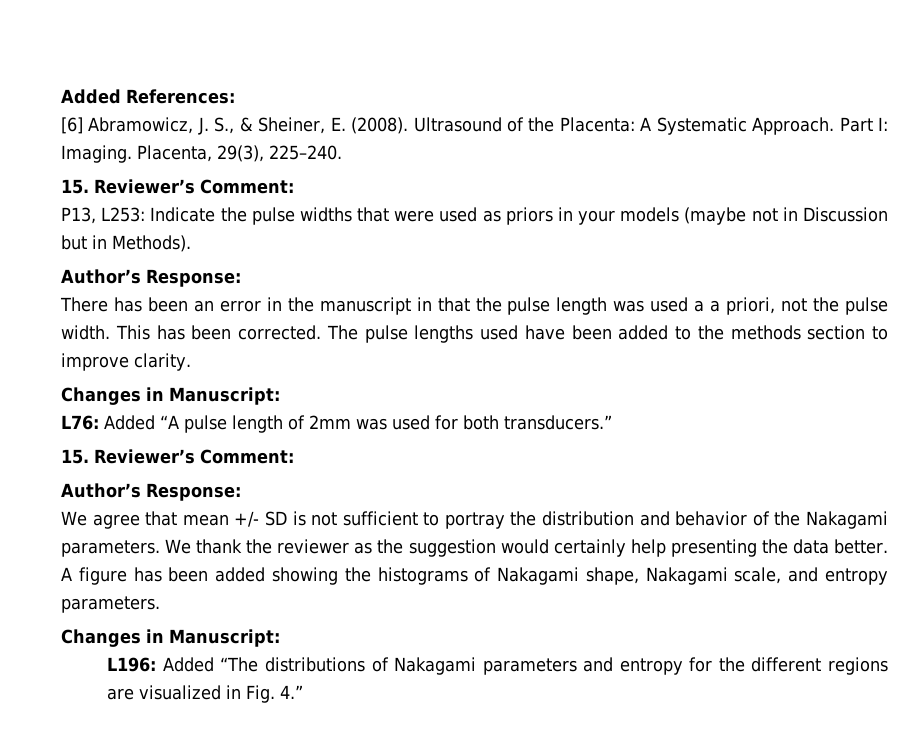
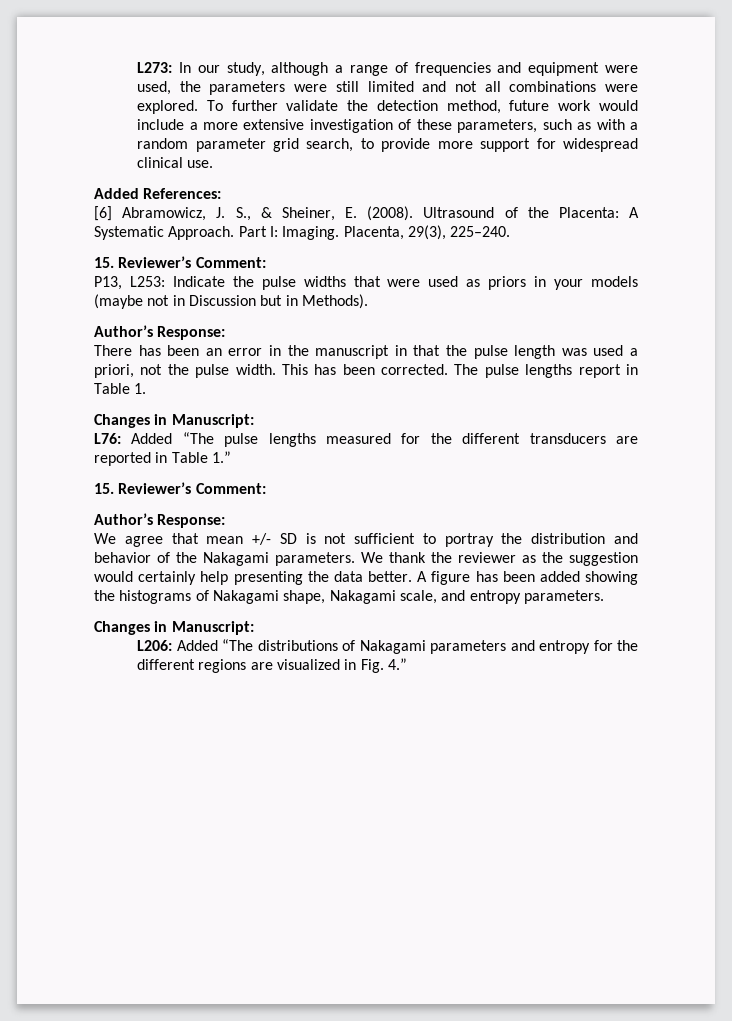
(61, 96) none -> [137,62,639,76] [137,81,638,95] [137,100,639,114] [137,119,639,133] [137,138,638,152] [137,157,214,168] L273: In our study, although a range of frequencies and equipment were used, the parameters were still limited and not all combinations were explored. To further validate the detection method, future work would include a more extensive investigation of these parameters, such as with a random parameter grid search, to provide more support for widespread clinical use. //
[710,300,721,312] a -> (639, 352) none
[480,325,888,340] [61,353,191,371] used have been added to the methods section to improve clarity. -> [578,364,638,378] [94,383,147,394] report in Table 1.
[160,415,612,433] “A pulse length of 2mm was used for both transducers.” -> [182,432,638,447] [94,451,231,466] “The pulse lengths measured for the different transducers are reported in Table 1.”
[107,657,157,672] L196: -> [137,640,173,651] L206:

